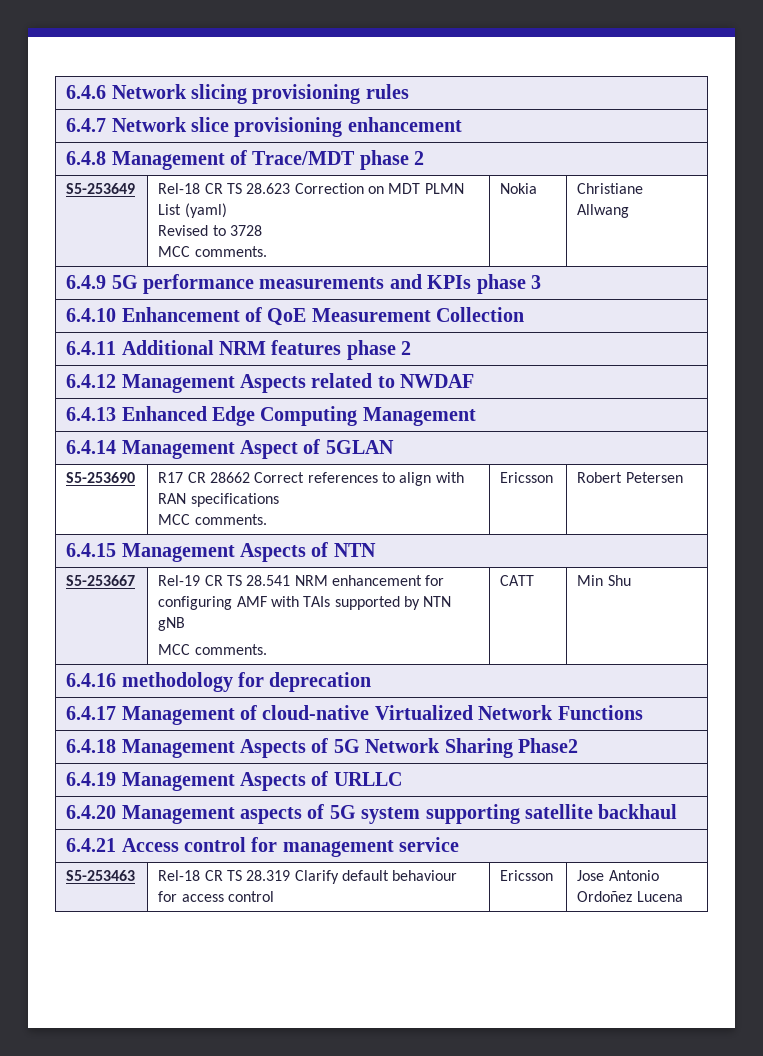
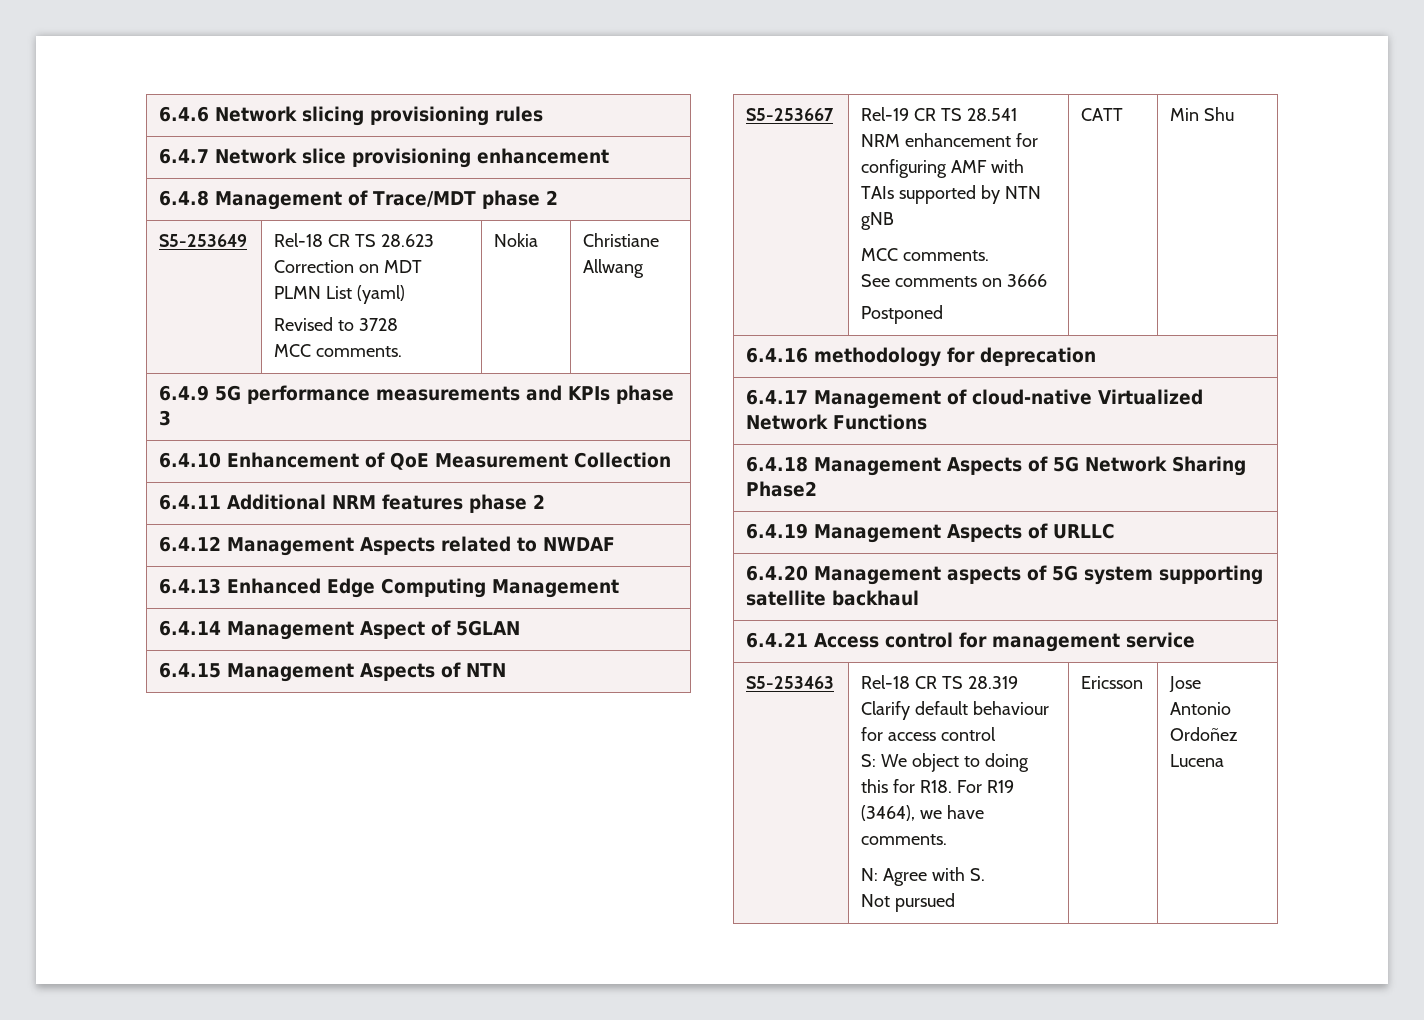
[66,472,136,483] [158,472,464,486] [158,493,279,507] [158,514,267,525] [500,472,554,483] [577,472,683,483] // S5-253690 | R17 CR 28662 Correct references to align with RAN specifications // MCC comments. | Ericsson | Robert Petersen -> (521, 628) none
(267, 649) none -> [861,274,1047,287] [861,305,944,324] // See comments on 3666 // Postponed
(274, 896) none -> [861,753,1029,772] [861,779,1014,793] [861,805,985,821] [861,834,948,845] [861,867,985,886] [861,893,956,912] // S: We object to doing this for R18. For R19 (3464), we have comments. // N: Agree with S. // Not pursued

